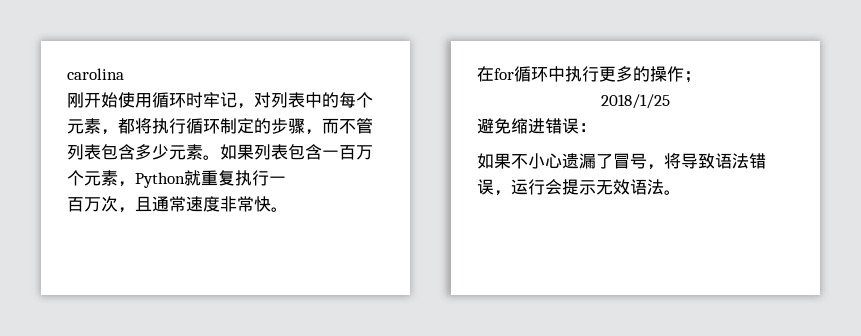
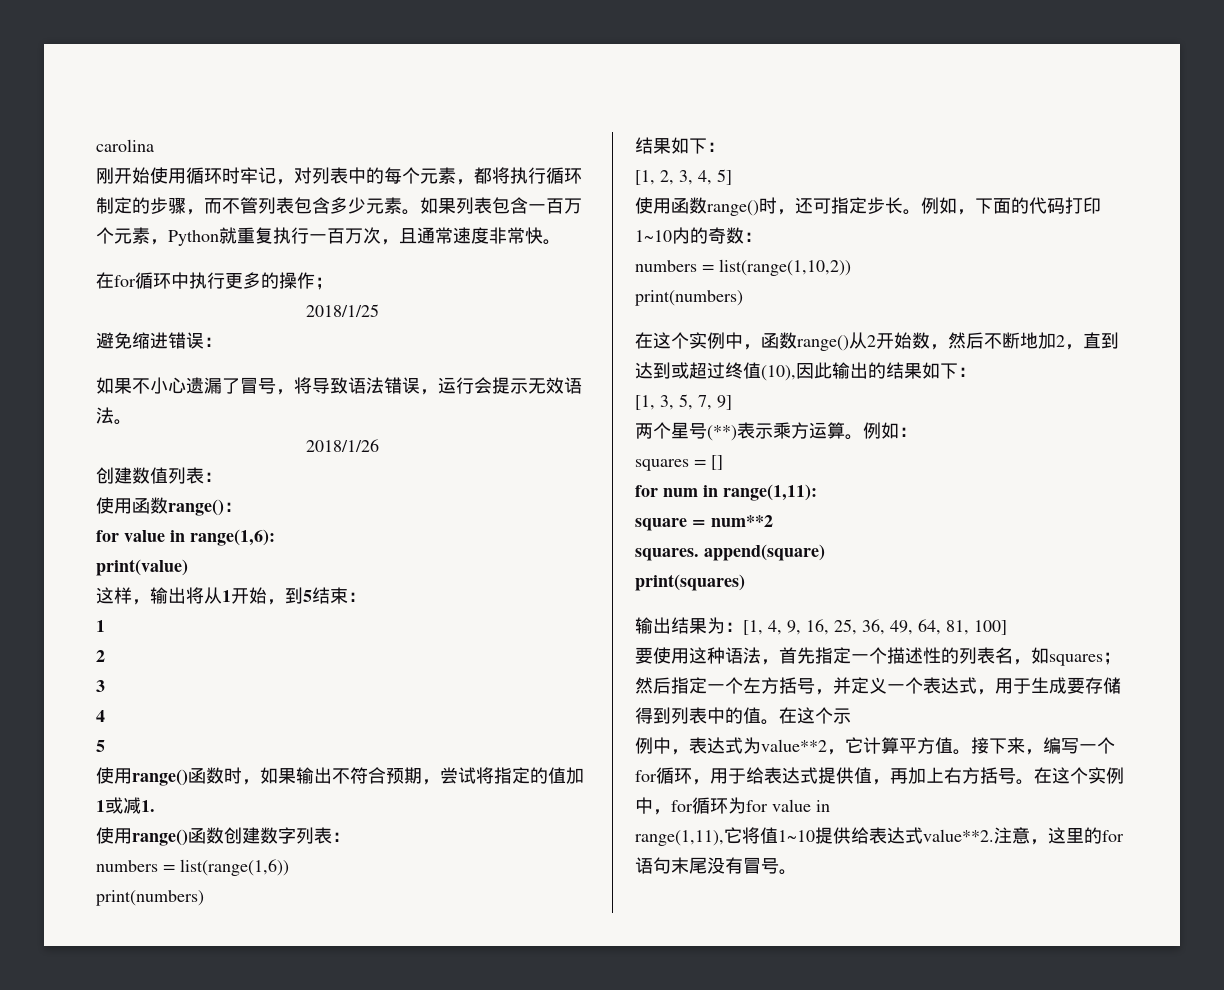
(286, 180) // -> (327, 238) none
(681, 192) none -> [306,439,379,452] [96,467,222,484] [96,497,242,516] [96,529,275,546] [96,559,188,576] [96,587,366,605] [96,620,105,632] [96,650,105,662] [96,680,105,692] [96,710,105,722] [96,740,105,752] [96,767,584,786] [96,797,155,814] [96,827,350,846] [96,859,289,876] [96,890,204,906] [635,137,725,154] [635,169,732,185] [635,197,1101,216] [635,227,762,244] [635,259,851,276] [635,290,743,306] [635,332,1119,351] [635,362,976,381] [635,394,732,410] [635,422,917,441] [635,455,723,471] [635,484,817,501] [635,515,773,531] [635,544,825,561] [635,574,745,591] [635,617,1007,635] [635,647,1121,666] [635,677,1121,695] [635,707,851,725] [635,737,1115,755] [635,767,1124,785] [635,797,830,815] [635,827,1124,846] [635,857,797,875] // 2018/1/26 // 创建数值列表： // 使用函数range()： // for value in range(1,6): // print(value) // 这样，输出将从1开始，到5结束： // 1 // 2 // 3 // 4 // 5 // 使用range()函数时，如果输出不符合预期，尝试将指定的值加1或减1. // 使用range()函数创建数字列表： // numbers = list(range(1,6)) // print(numbers) // 结果如下： // [1, 2, 3, 4, 5] // 使用函数range()时，还可指定步长。例如，下面的代码打印1~10内的奇数： // numbers = list(range(1,10,2)) // print(numbers) // 在这个实例中，函数range()从2开始数，然后不断地加2，直到达到或超过终值(10),因此输出的结果如下： // [1, 3, 5, 7, 9] // 两个星号(**)表示乘方运算。例如： // squares = [] // for num in range(1,11): // square = num**2 // squares. append(square) // print(squares) // 输出结果为：[1, 4, 9, 16, 25, 36, 49, 64, 81, 100] // 要使用这种语法，首先指定一个描述性的列表名，如squares；然后指定一个左方括号，并定义一个表达式，用于生成要存储得到列表中的值。在这个示 // 例中，表达式为value**2，它计算平方值。接下来，编写一个for循环，用于给表达式提供值，再加上右方括号。在这个实例中，for循环为for value in // range(1,11),它将值1~10提供给表达式value**2.注意，这里的for语句末尾没有冒号。

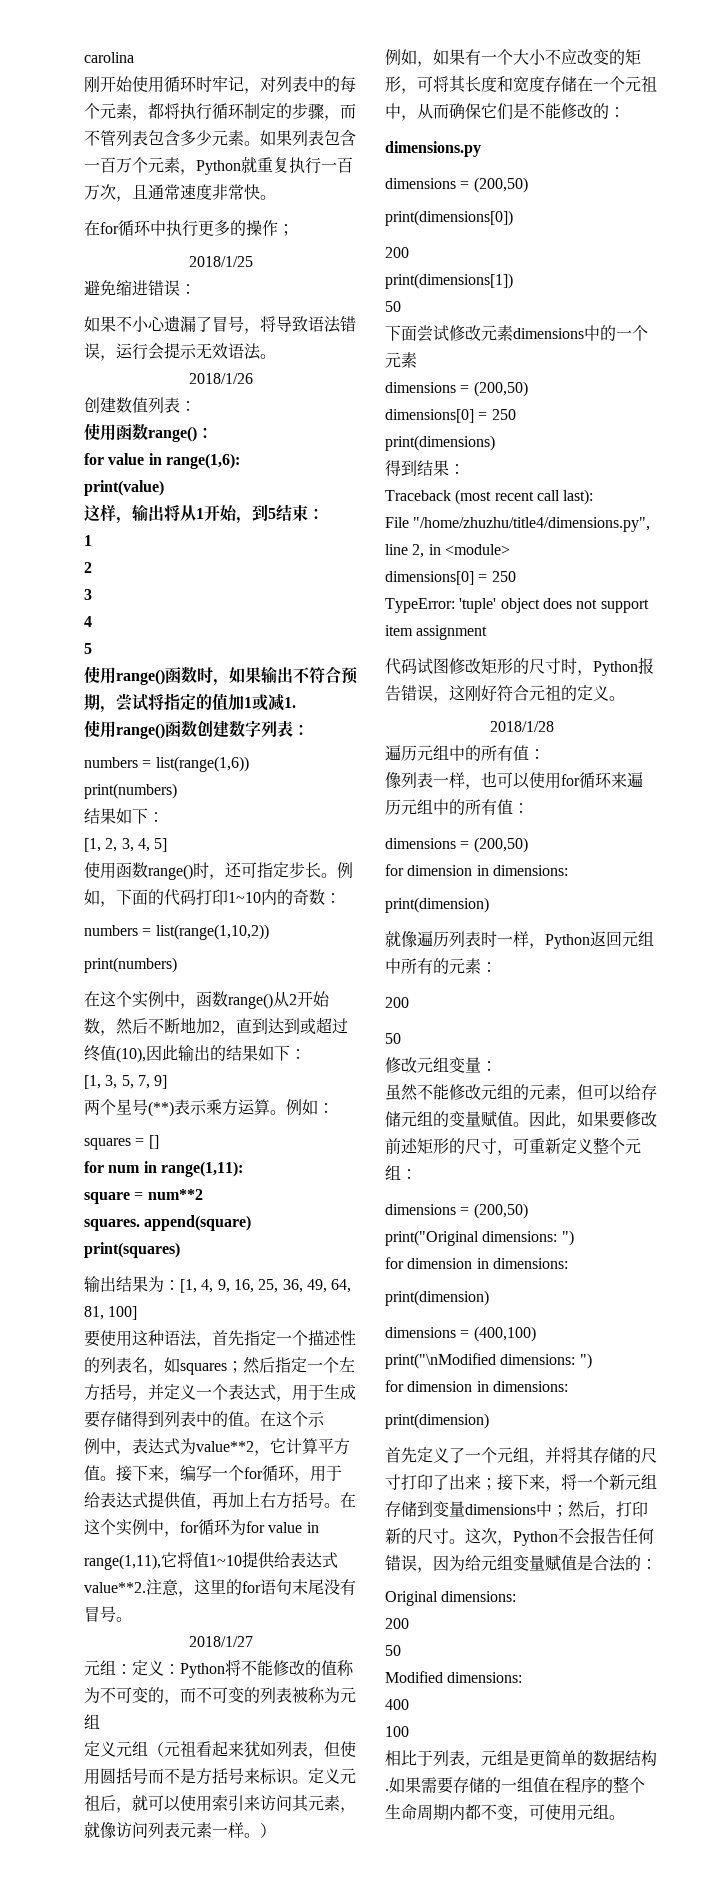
(797, 872) none -> [188,1636,253,1647] [84,1660,354,1678] [84,1687,356,1705] [84,1714,100,1729] [84,1741,356,1759] [84,1768,356,1785] [84,1794,356,1813] [84,1822,276,1839] [385,49,641,67] [385,76,657,94] [385,103,625,121] [385,141,481,157] [385,177,528,193] [385,210,513,226] [385,247,409,258] [385,273,513,289] [385,301,401,312] [385,325,648,342] [385,352,417,368] [385,381,528,397] [385,409,516,423] [385,435,495,451] [385,460,465,476] [385,489,594,505] [385,517,651,532] [385,544,510,558] [385,571,516,585] [385,598,649,613] [385,625,488,640] [385,657,654,676] [385,685,625,703] [489,721,554,732] [385,745,545,761] [385,771,643,790] [385,799,529,815] [385,837,528,853] [385,864,568,876] [385,897,489,913] [385,931,654,949] [385,958,497,974] [385,997,409,1008] [385,1033,401,1044] [385,1057,497,1073] [385,1084,657,1102] [385,1111,657,1129] [385,1137,641,1156] [385,1165,417,1180] [385,1203,528,1219] [385,1230,574,1246] [385,1257,568,1269] [385,1290,489,1306] [385,1326,536,1342] [385,1353,592,1369] [385,1380,568,1392] [385,1413,489,1429] [385,1447,657,1465] [385,1474,657,1492] [385,1501,648,1519] [385,1527,654,1546] [385,1555,657,1573] [385,1591,517,1606] [385,1618,409,1629] [385,1645,401,1656] [385,1671,523,1683] [385,1699,409,1710] [385,1726,409,1737] [385,1750,657,1768] [385,1776,645,1794] [385,1804,625,1822] // 2018/1/27 // 元组：定义：Python将不能修改的值称为不可变的，而不可变的列表被称为元组 // 定义元组（元祖看起来犹如列表，但使用圆括号而不是方括号来标识。定义元祖后，就可以使用索引来访问其元素，就像访问列表元素一样。） // 例如，如果有一个大小不应改变的矩形，可将其长度和宽度存储在一个元祖中，从而确保它们是不能修改的： // dimensions.py // dimensions = (200,50) // print(dimensions[0]) // 200 // print(dimensions[1]) // 50 // 下面尝试修改元素dimensions中的一个元素 // dimensions = (200,50) // dimensions[0] = 250 // print(dimensions) // 得到结果： // Traceback (most recent call last): // File "/home/zhuzhu/title4/dimensions.py", line 2, in <module> // dimensions[0] = 250 // TypeError: 'tuple' object does not support item assignment // 代码试图修改矩形的尺寸时，Python报告错误，这刚好符合元祖的定义。 // 2018/1/28 // 遍历元组中的所有值： // 像列表一样，也可以使用for循环来遍历元组中的所有值： // dimensions = (200,50) // for dimension in dimensions: // print(dimension) // 就像遍历列表时一样，Python返回元组中所有的元素： // 200 // 50 // 修改元组变量： // 虽然不能修改元组的元素，但可以给存储元组的变量赋值。因此，如果要修改前述矩形的尺寸，可重新定义整个元组： // dimensions = (200,50) // print("Original dimensions: ") // for dimension in dimensions: // print(dimension) // dimensions = (400,100) // print("\nModified dimensions: ") // for dimension in dimensions: // print(dimension) // 首先定义了一个元组，并将其存储的尺寸打印了出来；接下来，将一个新元组存储到变量dimensions中；然后，打印新的尺寸。这次，Python不会报告任何错误，因为给元组变量赋值是合法的： // Original dimensions: // 200 // 50 // Modified dimensions: // 400 // 100 // 相比于列表，元组是更简单的数据结构.如果需要存储的一组值在程序的整个生命周期内都不变，可使用元组。

